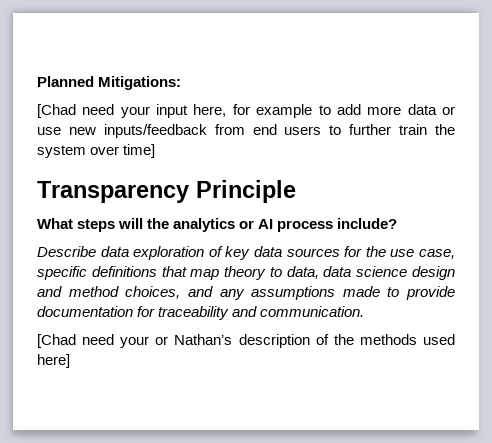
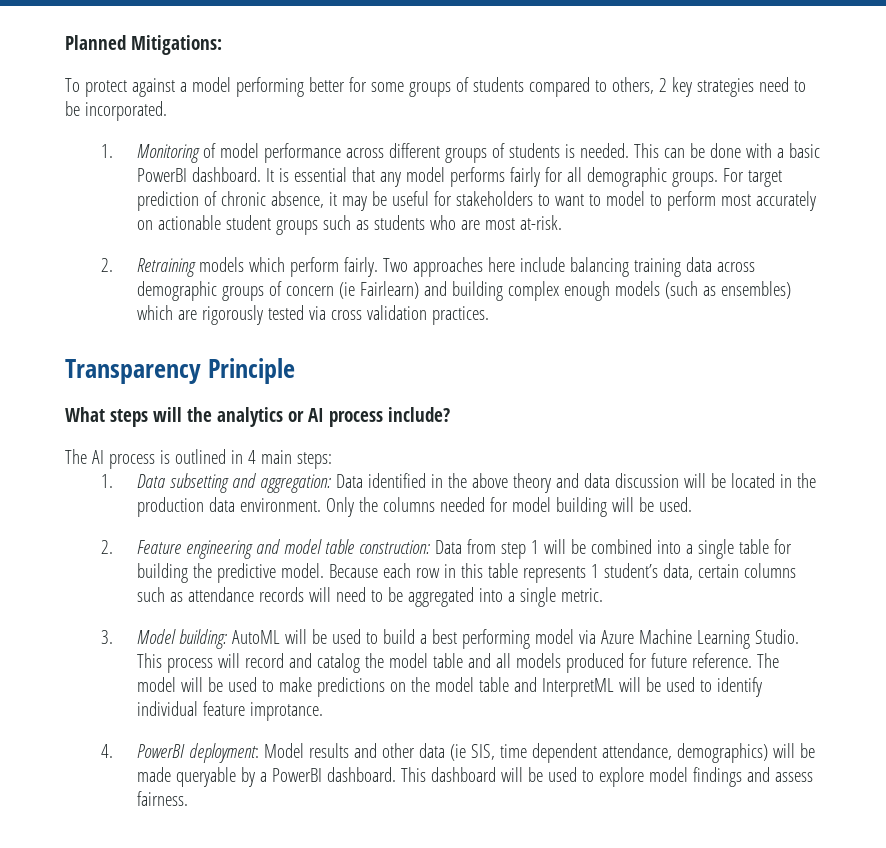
[37,104,456,118] [37,124,456,138] [37,144,156,158] [Chad need your input here, for example to add more data or use new inputs/feedback from end users to further train the system over time] -> [65,77,806,97] [65,101,167,121] [100,143,820,163] [136,167,782,187] [136,191,816,211] [136,215,562,235] [100,257,755,277] [136,281,791,301] [136,305,489,325] To protect against a model performing better for some groups of students compared to others, 2 key strategies need to be incorporated. // 1. Monitoring of model performance across different groups of students is needed. This can be done with a basic PowerBI dashboard. It is essential that any model performs fairly for all demographic groups. For target prediction of chronic absence, it may be useful for stakeholders to want to model to perform most accurately on actionable student groups such as students who are most at-risk. // 2. Retraining models which perform fairly. Two approaches here include balancing training data across demographic groups of concern (ie Fairlearn) and building complex enough models (such as ensembles) which are rigorously tested via cross validation practices.
[37,246,456,260] [37,266,455,280] [37,286,455,300] [37,306,365,320] [37,334,455,348] [37,354,70,368] Describe data exploration of key data sources for the use case, specific definitions that map theory to data, data science design and method choices, and any assumptions made to provide documentation for traceability and communication. // [Chad need your or Nathan’s description of the methods used here] -> [65,449,332,469] [100,473,816,493] [136,497,692,517] [100,539,792,559] [136,563,796,583] [136,587,603,607] [100,629,799,649] [136,653,779,673] [136,677,762,697] [136,701,323,721] [100,743,815,763] [136,767,813,787] [136,791,188,806] The AI process is outlined in 4 main steps: // 1. Data subsetting and aggregation: Data identified in the above theory and data discussion will be located in the production data environment. Only the columns needed for model building will be used. // 2. Feature engineering and model table construction: Data from step 1 will be combined into a single table for building the predictive model. Because each row in this table represents 1 student’s data, certain columns such as attendance records will need to be aggregated into a single metric. // 3. Model building: AutoML will be used to build a best performing model via Azure Machine Learning Studio. This process will record and catalog the model table and all models produced for future reference. The model will be used to make predictions on the model table and InterpretML will be used to identify individual feature improtance. // 4. PowerBI deployment: Model results and other data (ie SIS, time dependent attendance, demographics) will be made queryable by a PowerBI dashboard. This dashboard will be used to explore model findings and assess fairness.

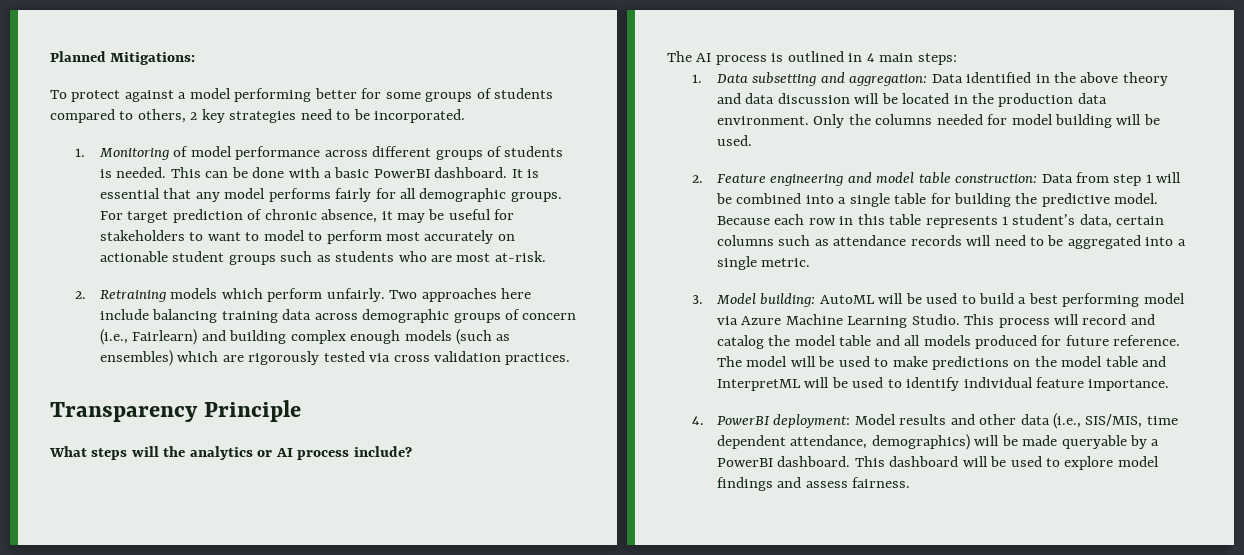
[343,257,378,277] fairly. -> [326,288,385,302] unfairly.
[338,282,355,299] (ie -> [99,329,128,345] (i.e.,
[249,702,323,721] improtance. -> [1088,379,1170,391] importance.
[449,744,495,761] (ie SIS, -> [1052,413,1143,429] (i.e., SIS/MIS,

